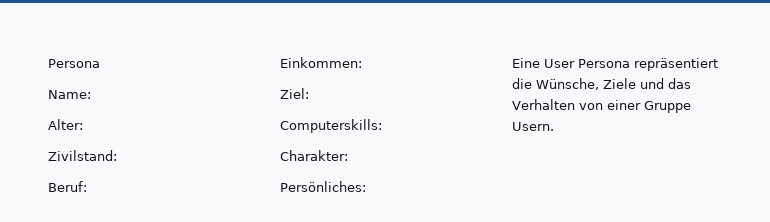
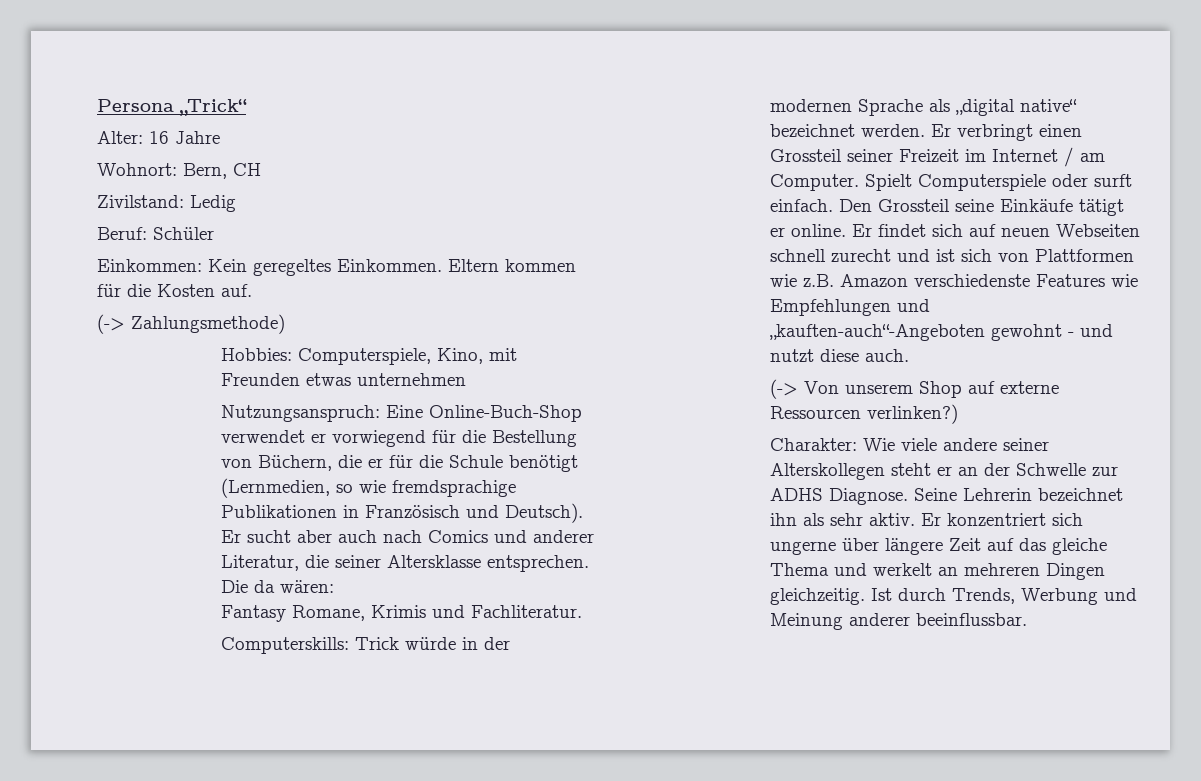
[48,59,100,68] [48,90,91,99] Persona // Name: -> [97,99,247,116] Persona „Trick“
(83, 124) none -> [149,131,220,144] [97,163,261,179] 16 Jahre // Wohnort: Bern, CH
(117, 155) none -> [190,195,236,212] Ledig
(87, 186) none -> [153,227,214,240] Schüler
[280,88,309,99] [280,119,382,133] [280,150,348,161] [280,181,366,192] [512,58,718,71] [512,78,691,90] [512,99,691,113] [512,122,554,131] // Ziel: // Computerskills: // Charakter: // Persönliches: // Eine User Persona repräsentiert die Wünsche, Ziele und das Verhalten von einer Gruppe Usern. -> [208,259,576,276] [97,284,252,297] [97,314,285,334] [220,348,517,365] [220,373,466,386] [220,405,582,422] [220,430,577,447] [220,455,578,472] [220,478,516,498] [220,503,583,523] [220,530,594,543] [220,555,589,572] [220,580,334,593] [220,605,582,622] [220,637,510,654] [769,99,1077,116] [769,124,1082,141] [769,147,1105,167] [769,174,1132,191] [769,199,1124,216] [769,224,1140,237] [769,249,1134,262] [769,274,1138,287] [769,299,930,316] [769,324,1113,341] [769,349,909,362] [769,379,1059,399] [769,404,958,424] [769,438,1049,451] [769,463,1118,480] [769,488,1123,505] [769,513,1083,526] [769,538,1107,555] [769,563,1105,580] [769,588,1137,605] [769,613,1027,630] Kein geregeltes Einkommen. Eltern kommen für die Kosten auf. // (-> Zahlungsmethode) // Hobbies: Computerspiele, Kino, mit Freunden etwas unternehmen // Nutzungsanspruch: Eine Online-Buch-Shop verwendet er vorwiegend für die Bestellung von Büchern, die er für die Schule benötigt (Lernmedien, so wie fremdsprachige Publikationen in Französisch und Deutsch). Er sucht aber auch nach Comics und anderer Literatur, die seiner Altersklasse entsprechen. Die da wären: // Fantasy Romane, Krimis und Fachliteratur. // Computerskills: Trick würde in der modernen Sprache als „digital native“ bezeichnet werden. Er verbringt einen Grossteil seiner Freizeit im Internet / am Computer. Spielt Computerspiele oder surft einfach. Den Grossteil seine Einkäufe tätigt er online. Er findet sich auf neuen Webseiten schnell zurecht und ist sich von Plattformen wie z.B. Amazon verschiedenste Features wie Empfehlungen und „kauften-auch“-Angeboten gewohnt - und nutzt diese auch. // (-> Von unserem Shop auf externe Ressourcen verlinken?) // Charakter: Wie viele andere seiner Alterskollegen steht er an der Schwelle zur ADHS Diagnose. Seine Lehrerin bezeichnet ihn als sehr aktiv. Er konzentriert sich ungerne über längere Zeit auf das gleiche Thema und werkelt an mehreren Dingen gleichzeitig. Ist durch Trends, Werbung und Meinung anderer beeinflussbar.

